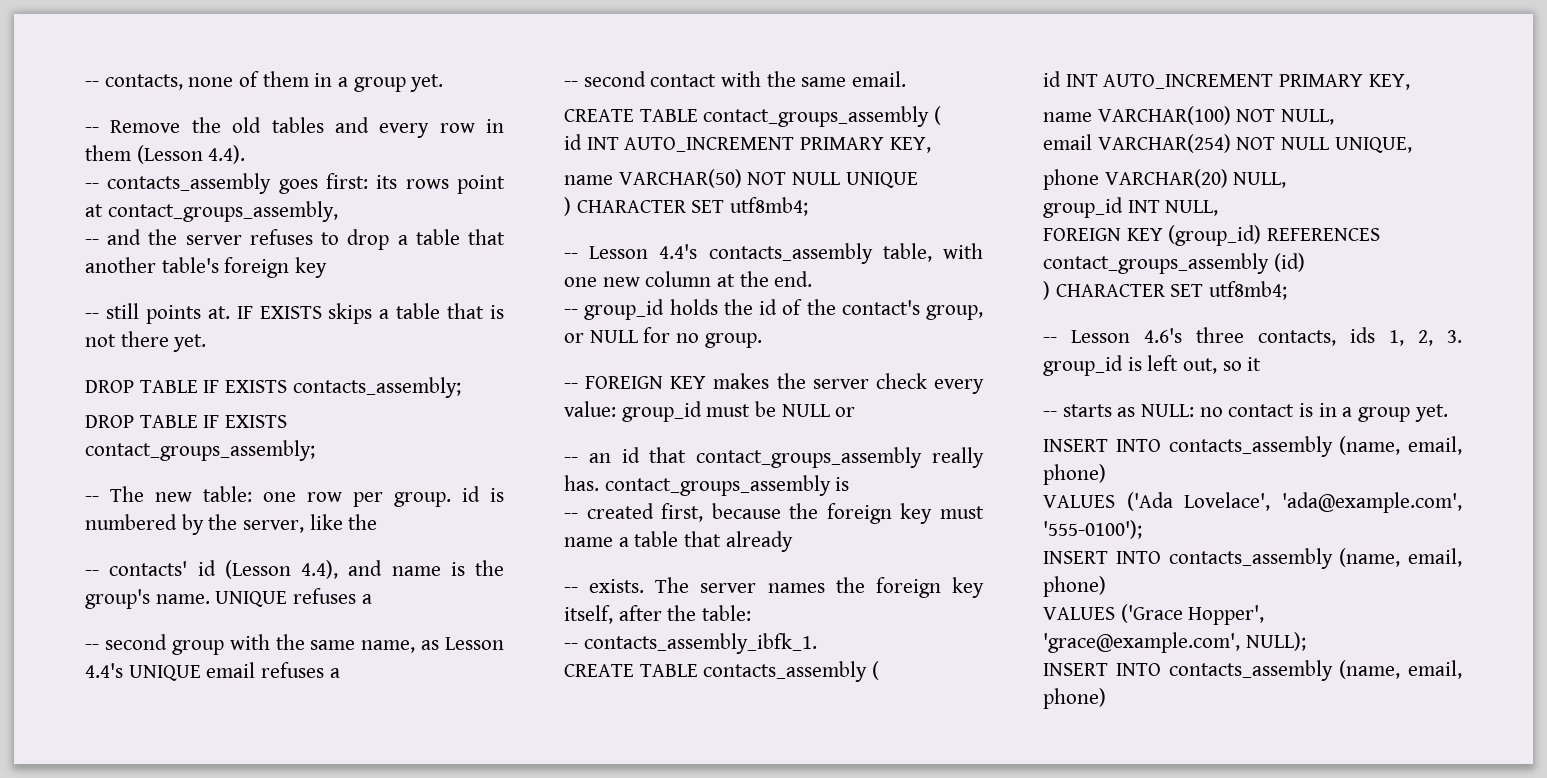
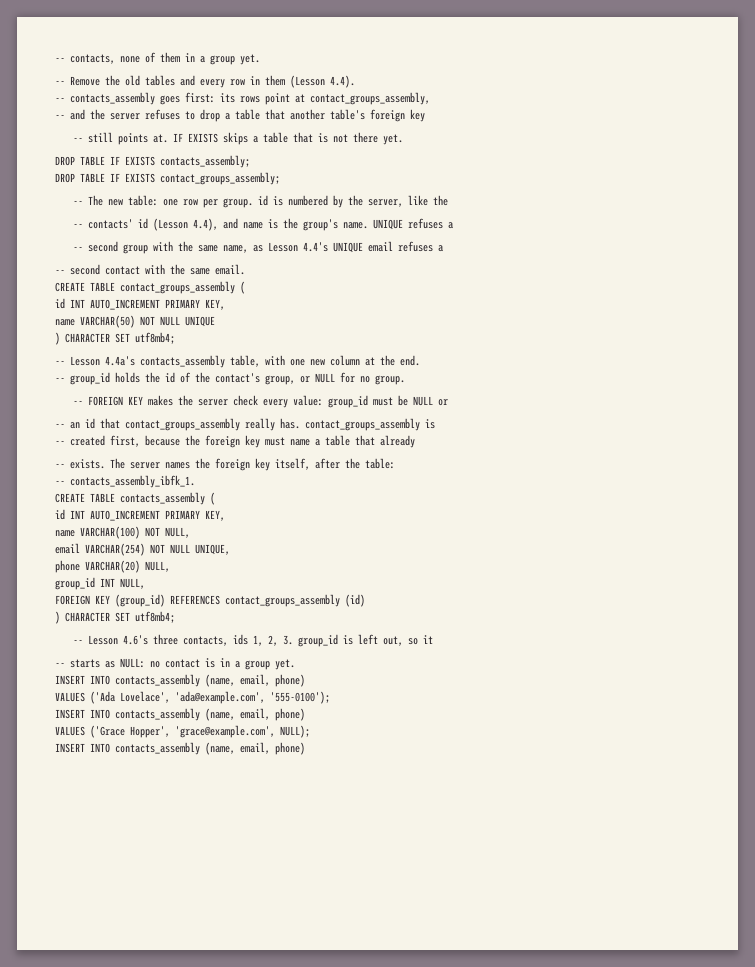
[659,244,698,259] 4.4's -> [105,356,135,366] 4.4a's

